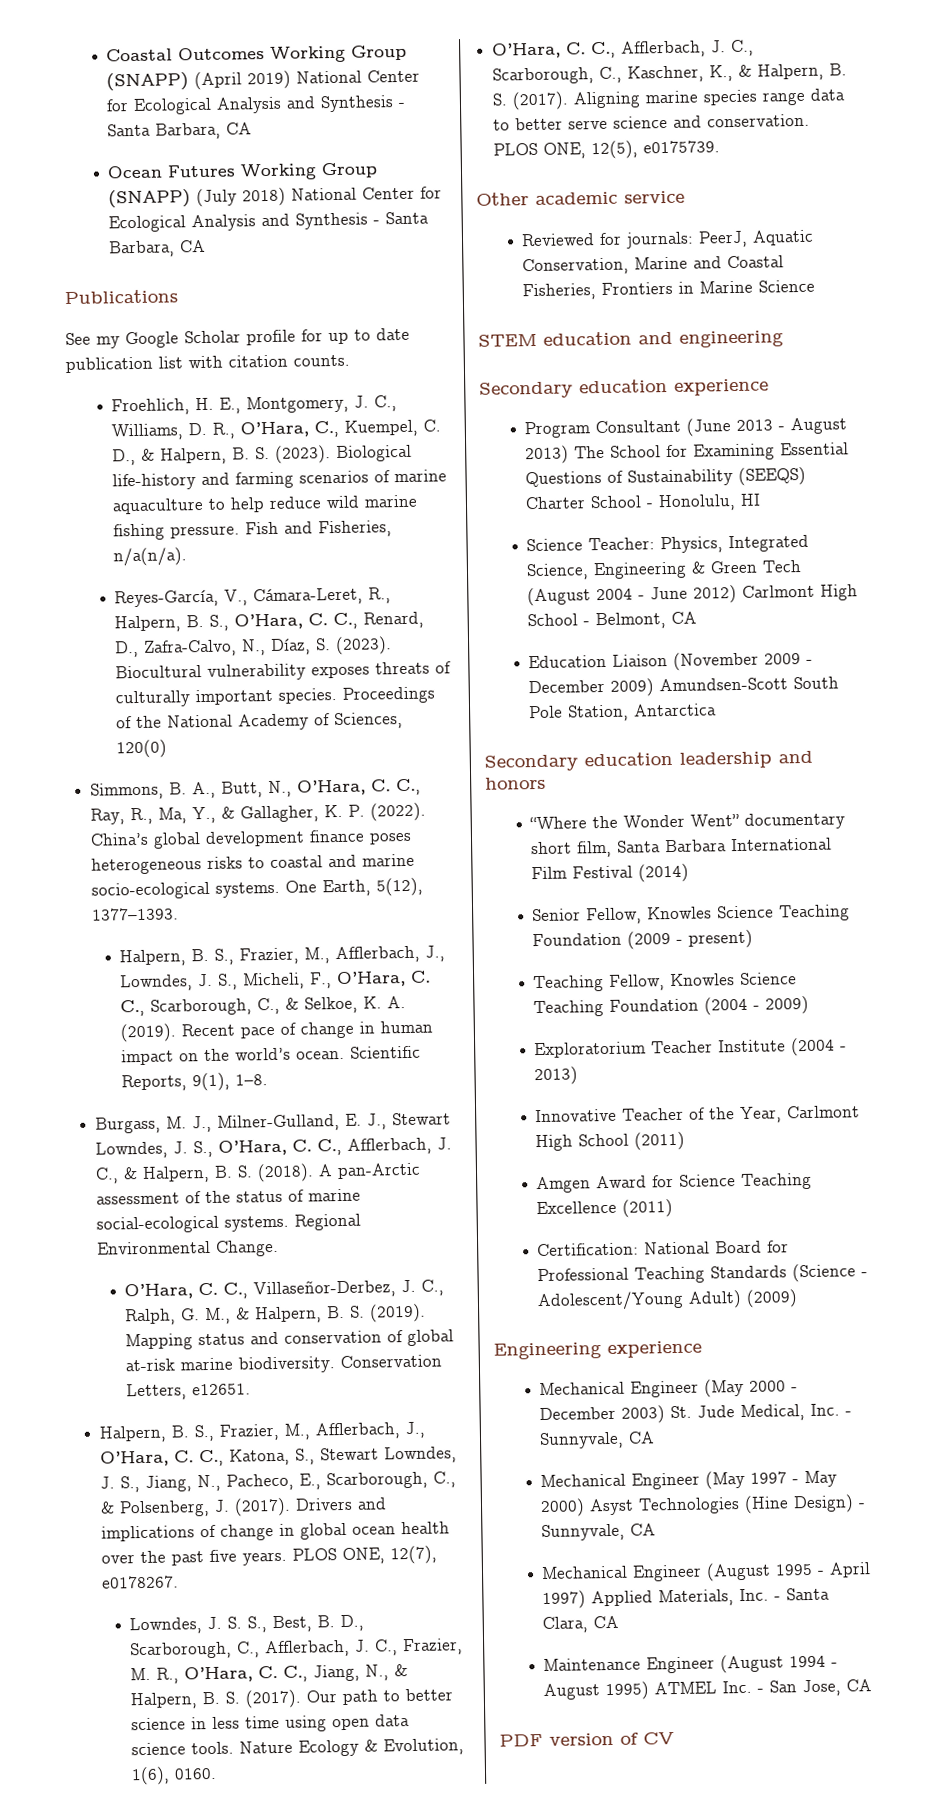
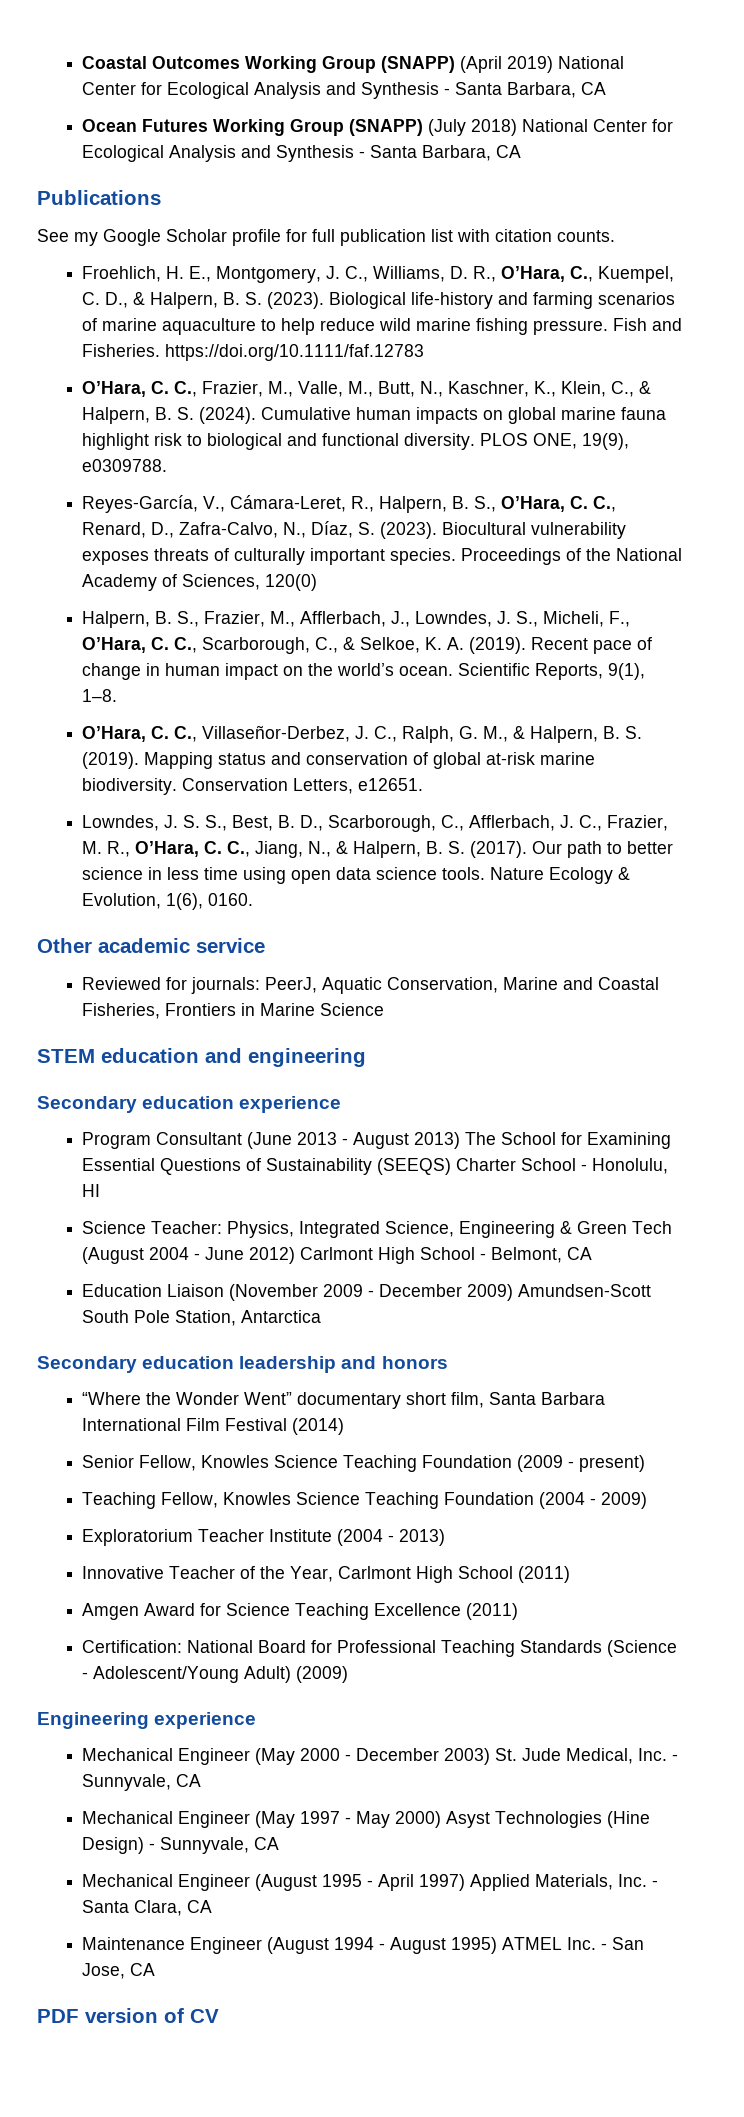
[328,327,410,345] up to date -> [312,229,335,242] full
[318,520,393,538] [113,547,188,567] Fisheries, n/a(n/a). -> [82,344,425,361] [82,381,652,397] [82,407,667,424] [82,433,630,450] [82,459,168,472] Fisheries. https://doi.org/10.1111/faf.12783 // O’Hara, C. C., Frazier, M., Valle, M., Butt, N., Kaschner, K., Klein, C., & Halpern, B. S. (2024). Cumulative human impacts on global marine fauna highlight risk to biological and functional diversity. PLOS ONE, 19(9), e0309788.
[90,778,422,800] [90,802,427,825] [90,829,413,849] [91,853,416,875] [91,877,424,900] [92,907,180,921] // Simmons, B. A., Butt, N., O’Hara, C. C., Ray, R., Ma, Y., & Gallagher, K. P. (2022). China’s global development finance poses heterogeneous risks to coastal and marine socio-ecological systems. One Earth, 5(12), 1377–1393. -> (318, 582) none
[95,1112,452,1134] [95,1137,453,1159] [95,1162,422,1184] [96,1188,362,1205] [96,1213,362,1234] [97,1239,280,1257] // Burgass, M. J., Milner-Gulland, E. J., Stewart Lowndes, J. S., O’Hara, C. C., Afflerbach, J. C., & Halpern, B. S. (2018). A pan-Arctic assessment of the status of marine social-ecological systems. Regional Environmental Change. -> (118, 695) none
[99,1421,426,1443] [100,1446,458,1467] [100,1471,457,1493] [100,1497,388,1518] [101,1521,451,1542] [101,1545,438,1566] [102,1575,180,1589] // Halpern, B. S., Frazier, M., Afflerbach, J., O’Hara, C. C., Katona, S., Stewart Lowndes, J. S., Jiang, N., Pacheco, E., Scarborough, C., & Polsenberg, J. (2017). Drivers and implications of change in global ocean health over the past five years. PLOS ONE, 12(7), e0178267. -> (424, 784) none
[492,39,755,59] [492,63,848,85] [492,88,846,111] [493,113,811,131] [493,140,721,160] // O’Hara, C. C., Afflerbach, J. C., Scarborough, C., Kaschner, K., & Halpern, B. S. (2017). Aligning marine species range data to better serve science and conservation. PLOS ONE, 12(5), e0175739. -> (254, 899) none

